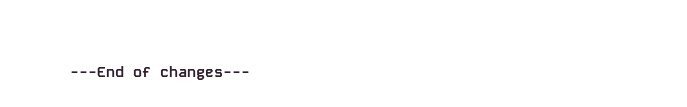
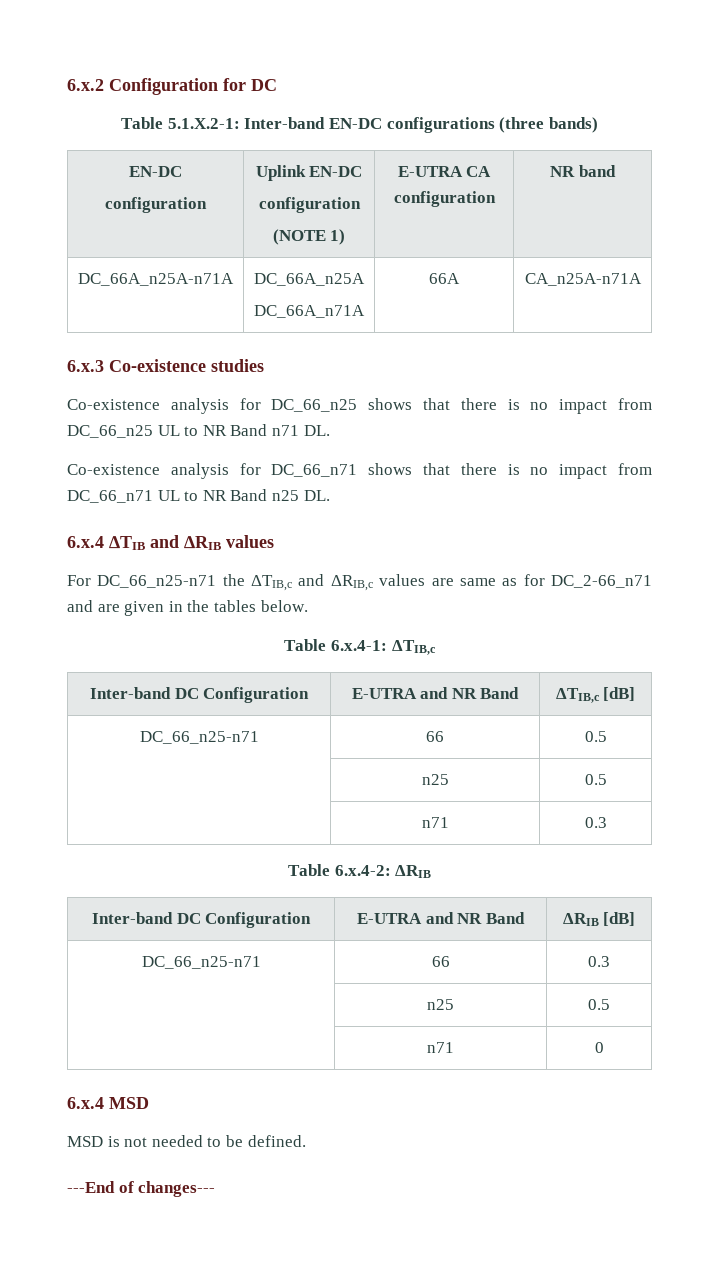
(70, 71) none -> [67,78,277,95] [121,117,598,133] [129,166,182,177] [105,197,207,213] [255,165,363,181] [258,197,361,213] [272,229,346,245] [397,166,492,177] [393,191,496,207] [550,165,616,177] [78,273,234,286] [254,273,365,286] [254,305,365,318] [429,273,460,284] [524,273,642,286] [67,359,264,372] [67,398,652,414] [67,424,330,438] [67,463,652,479] [67,489,330,503] [67,535,274,550] [67,574,653,591] [67,600,308,616] [284,639,436,655] [89,687,310,703] [351,687,520,699] [555,687,636,703] [139,731,259,744] [426,731,444,742] [584,731,607,742] [421,774,449,785] [584,774,607,785] [421,817,449,828] [584,817,607,828] [287,864,432,878] [91,912,312,928] [357,912,525,924] [562,912,636,926] [141,956,261,969] [431,956,450,967] [588,956,610,967] [427,999,454,1010] [588,999,610,1010] [427,1042,454,1053] [594,1042,604,1053] [67,1097,149,1109] [67,1135,306,1147] 6.x.2 Configuration for DC // Table 5.1.X.2-1: Inter-band EN-DC configurations (three bands) // EN-DC // configuration | Uplink EN-DC // configuration // (NOTE 1) | E-UTRA CA configuration | NR band // DC_66A_n25A-n71A | DC_66A_n25A // DC_66A_n71A | 66A | CA_n25A-n71A // 6.x.3 Co-existence studies // Co-existence analysis for DC_66_n25 shows that there is no impact from DC_66_n25 UL to NR Band n71 DL. // Co-existence analysis for DC_66_n71 shows that there is no impact from DC_66_n71 UL to NR Band n25 DL. // 6.x.4 ∆TIB and ∆RIB values // For DC_66_n25-n71 the ΔTIB,c and ΔRIB,c values are same as for DC_2-66_n71 and are given in the tables below. // Table 6.x.4-1: ΔTIB,c // Inter-band DC Configuration | E-UTRA and NR Band | ΔTIB,c [dB] // DC_66_n25-n71 | 66 | 0.5 // | n25 | 0.5 // | n71 | 0.3 // Table 6.x.4-2: ΔRIB // Inter-band DC Configuration | E-UTRA and NR Band | ΔRIB [dB] // DC_66_n25-n71 | 66 | 0.3 // | n25 | 0.5 // | n71 | 0 // 6.x.4 MSD // MSD is not needed to be defined. //

